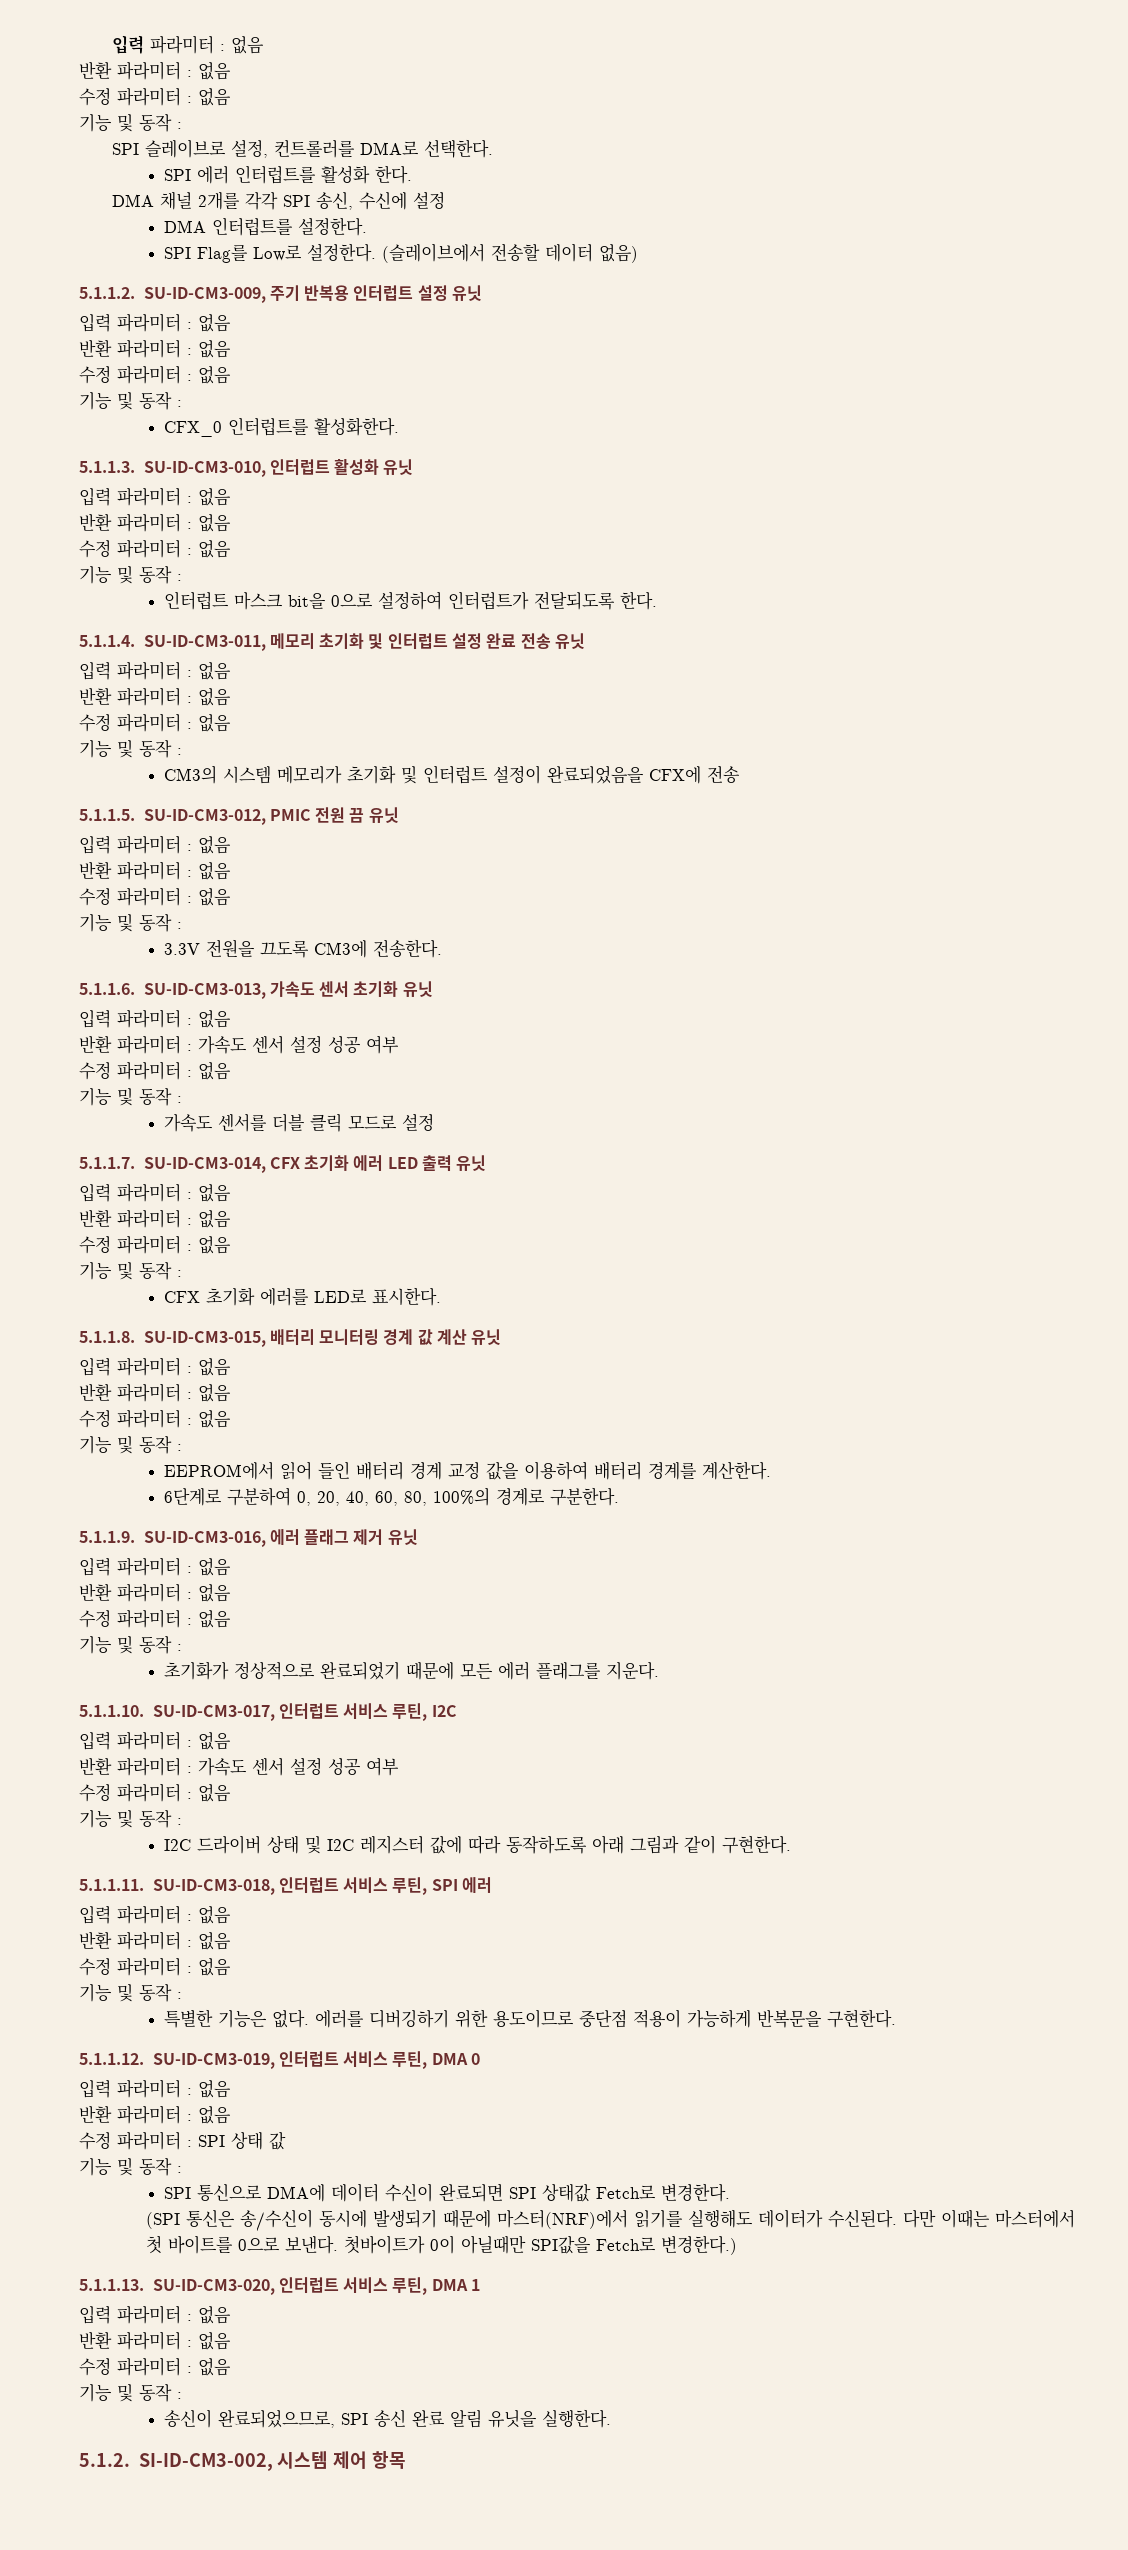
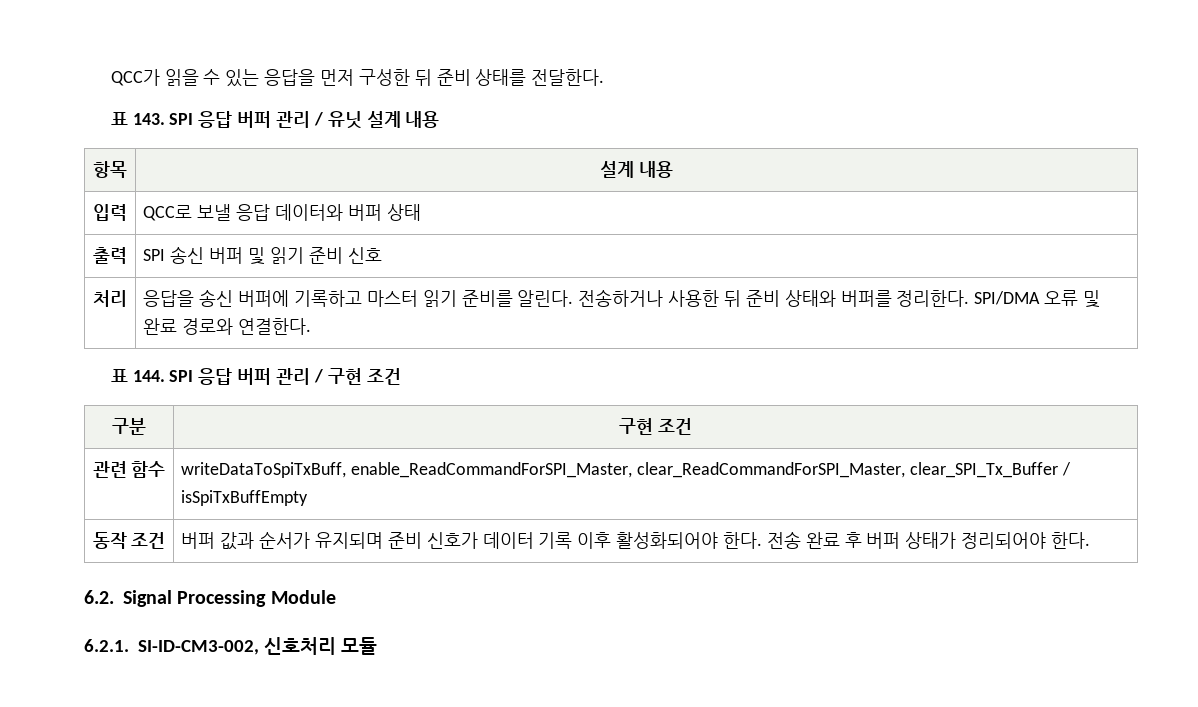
[112,35,265,54] [79,61,231,80] [79,87,231,106] [79,114,182,132] [112,139,494,158] [164,165,413,184] [112,191,446,210] [164,217,368,236] [164,243,639,263] [79,285,483,303] [79,313,231,332] [79,339,231,358] [79,365,231,384] [79,392,182,410] [164,417,400,437] [79,459,414,477] [79,487,231,506] [79,513,231,532] [79,539,231,558] [79,566,182,584] [164,591,658,610] [79,633,586,651] [79,661,231,680] [79,687,231,706] [79,713,231,732] [79,740,182,758] [164,765,741,784] [79,807,399,825] [79,835,231,854] [79,861,231,880] [79,887,231,906] [79,914,182,932] [164,939,443,958] [79,981,433,999] [79,1009,231,1028] [79,1035,399,1054] [79,1061,231,1080] [79,1088,182,1106] [164,1113,435,1132] [79,1155,487,1173] [79,1183,231,1202] [79,1209,231,1228] [79,1235,231,1254] [79,1262,182,1280] [164,1287,442,1306] [79,1329,502,1347] [79,1357,231,1376] [79,1383,231,1402] [79,1409,231,1428] [79,1436,182,1454] [164,1461,772,1480] [164,1487,620,1506] [79,1529,418,1547] [79,1557,231,1576] [79,1583,231,1602] [79,1609,231,1628] [79,1636,182,1654] [164,1661,660,1680] [79,1703,457,1721] [79,1731,231,1750] [79,1757,399,1776] [79,1783,231,1802] [79,1810,182,1828] [164,1835,792,1854] [79,1877,493,1895] [79,1905,231,1924] [79,1931,231,1950] [79,1957,231,1976] [79,1984,182,2002] [164,2009,897,2028] [79,2051,481,2069] [79,2079,231,2098] [79,2105,231,2124] [79,2131,286,2150] [79,2158,182,2176] [164,2183,731,2202] [145,2209,1075,2231] [145,2235,737,2255] [79,2277,481,2295] [79,2305,231,2324] [79,2331,231,2350] [79,2357,231,2376] [79,2384,182,2402] [164,2409,612,2428] [79,2451,407,2471] 입력 파라미터 : 없음 // 반환 파라미터 : 없음 // 수정 파라미터 : 없음 // 기능 및 동작 : // SPI 슬레이브로 설정, 컨트롤러를 DMA로 선택한다. // SPI 에러 인터럽트를 활성화 한다. // DMA 채널 2개를 각각 SPI 송신, 수신에 설정 // DMA 인터럽트를 설정한다. // SPI Flag를 Low로 설정한다. (슬레이브에서 전송할 데이터 없음) // 5.1.1.2. SU-ID-CM3-009, 주기 반복용 인터럽트 설정 유닛 // 입력 파라미터 : 없음 // 반환 파라미터 : 없음 // 수정 파라미터 : 없음 // 기능 및 동작 : // CFX_0 인터럽트를 활성화한다. // 5.1.1.3. SU-ID-CM3-010, 인터럽트 활성화 유닛 // 입력 파라미터 : 없음 // 반환 파라미터 : 없음 // 수정 파라미터 : 없음 // 기능 및 동작 : // 인터럽트 마스크 bit을 0으로 설정하여 인터럽트가 전달되도록 한다. // 5.1.1.4. SU-ID-CM3-011, 메모리 초기화 및 인터럽트 설정 완료 전송 유닛 // 입력 파라미터 : 없음 // 반환 파라미터 : 없음 // 수정 파라미터 : 없음 // 기능 및 동작 : // CM3의 시스템 메모리가 초기화 및 인터럽트 설정이 완료되었음을 CFX에 전송 // 5.1.1.5. SU-ID-CM3-012, PMIC 전원 끔 유닛 // 입력 파라미터 : 없음 // 반환 파라미터 : 없음 // 수정 파라미터 : 없음 // 기능 및 동작 : // 3.3V 전원을 끄도록 CM3에 전송한다. // 5.1.1.6. SU-ID-CM3-013, 가속도 센서 초기화 유닛 // 입력 파라미터 : 없음 // 반환 파라미터 : 가속도 센서 설정 성공 여부 // 수정 파라미터 : 없음 // 기능 및 동작 : // 가속도 센서를 더블 클릭 모드로 설정 // 5.1.1.7. SU-ID-CM3-014, CFX 초기화 에러 LED 출력 유닛 // 입력 파라미터 : 없음 // 반환 파라미터 : 없음 // 수정 파라미터 : 없음 // 기능 및 동작 : // CFX 초기화 에러를 LED로 표시한다. // 5.1.1.8. SU-ID-CM3-015, 배터리 모니터링 경계 값 계산 유닛 // 입력 파라미터 : 없음 // 반환 파라미터 : 없음 // 수정 파라미터 : 없음 // 기능 및 동작 : // EEPROM에서 읽어 들인 배터리 경계 교정 값을 이용하여 배터리 경계를 계산한다. // 6단계로 구분하여 0, 20, 40, 60, 80, 100%의 경계로 구분한다. // 5.1.1.9. SU-ID-CM3-016, 에러 플래그 제거 유닛 // 입력 파라미터 : 없음 // 반환 파라미터 : 없음 // 수정 파라미터 : 없음 // 기능 및 동작 : // 초기화가 정상적으로 완료되었기 때문에 모든 에러 플래그를 지운다. // 5.1.1.10. SU-ID-CM3-017, 인터럽트 서비스 루틴, I2C // 입력 파라미터 : 없음 // 반환 파라미터 : 가속도 센서 설정 성공 여부 // 수정 파라미터 : 없음 // 기능 및 동작 : // I2C 드라이버 상태 및 I2C 레지스터 값에 따라 동작하도록 아래 그림과 같이 구현한다. // 5.1.1.11. SU-ID-CM3-018, 인터럽트 서비스 루틴, SPI 에러 // 입력 파라미터 : 없음 // 반환 파라미터 : 없음 // 수정 파라미터 : 없음 // 기능 및 동작 : // 특별한 기능은 없다. 에러를 디버깅하기 위한 용도이므로 중단점 적용이 가능하게 반복문을 구현한다. // 5.1.1.12. SU-ID-CM3-019, 인터럽트 서비스 루틴, DMA 0 // 입력 파라미터 : 없음 // 반환 파라미터 : 없음 // 수정 파라미터 : SPI 상태 값 // 기능 및 동작 : // SPI 통신으로 DMA에 데이터 수신이 완료되면 SPI 상태값 Fetch로 변경한다. // (SPI 통신은 송/수신이 동시에 발생되기 때문에 마스터(NRF)에서 읽기를 실행해도 데이터가 수신된다. 다만 이때는 마스터에서 첫 바이트를 0으로 보낸다. 첫바이트가 0이 아닐때만 SPI값을 Fetch로 변경한다.) // 5.1.1.13. SU-ID-CM3-020, 인터럽트 서비스 루틴, DMA 1 // 입력 파라미터 : 없음 // 반환 파라미터 : 없음 // 수정 파라미터 : 없음 // 기능 및 동작 : // 송신이 완료되었으므로, SPI 송신 완료 알림 유닛을 실행한다. // 5.1.2. SI-ID-CM3-002, 시스템 제어 항목 -> [110,69,605,87] [110,111,440,129] [93,161,127,178] [600,161,673,178] [93,204,127,221] [143,204,421,221] [93,247,127,264] [143,246,382,265] [93,290,127,307] [143,289,1101,308] [143,318,312,335] [110,368,401,385] [112,418,146,435] [619,418,692,435] [92,461,166,478] [181,462,1071,478] [181,490,309,506] [92,532,166,549] [181,531,1091,550] [84,590,336,607] [84,637,378,655] QCC가 읽을 수 있는 응답을 먼저 구성한 뒤 준비 상태를 전달한다. // 표 143. SPI 응답 버퍼 관리 / 유닛 설계 내용 // 항목 | 설계 내용 // 입력 | QCC로 보낼 응답 데이터와 버퍼 상태 // 출력 | SPI 송신 버퍼 및 읽기 준비 신호 // 처리 | 응답을 송신 버퍼에 기록하고 마스터 읽기 준비를 알린다. 전송하거나 사용한 뒤 준비 상태와 버퍼를 정리한다. SPI/DMA 오류 및 완료 경로와 연결한다. // 표 144. SPI 응답 버퍼 관리 / 구현 조건 // 구분 | 구현 조건 // 관련 함수 | writeDataToSpiTxBuff, enable_ReadCommandForSPI_Master, clear_ReadCommandForSPI_Master, clear_SPI_Tx_Buffer / isSpiTxBuffEmpty // 동작 조건 | 버퍼 값과 순서가 유지되며 준비 신호가 데이터 기록 이후 활성화되어야 한다. 전송 완료 후 버퍼 상태가 정리되어야 한다. // 6.2. Signal Processing Module // 6.2.1. SI-ID-CM3-002, 신호처리 모듈

